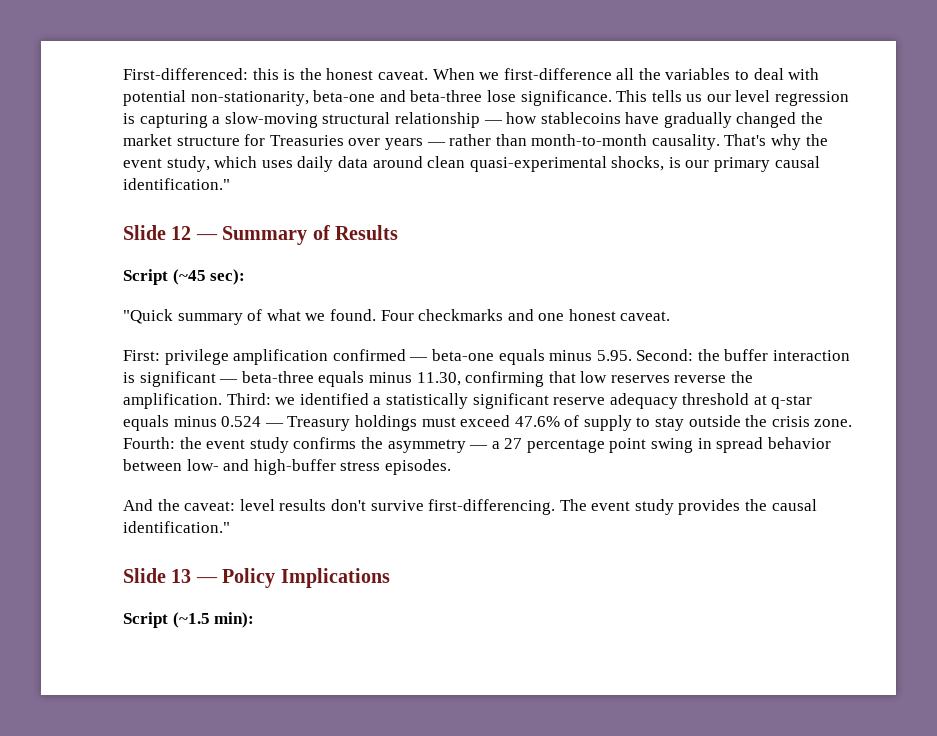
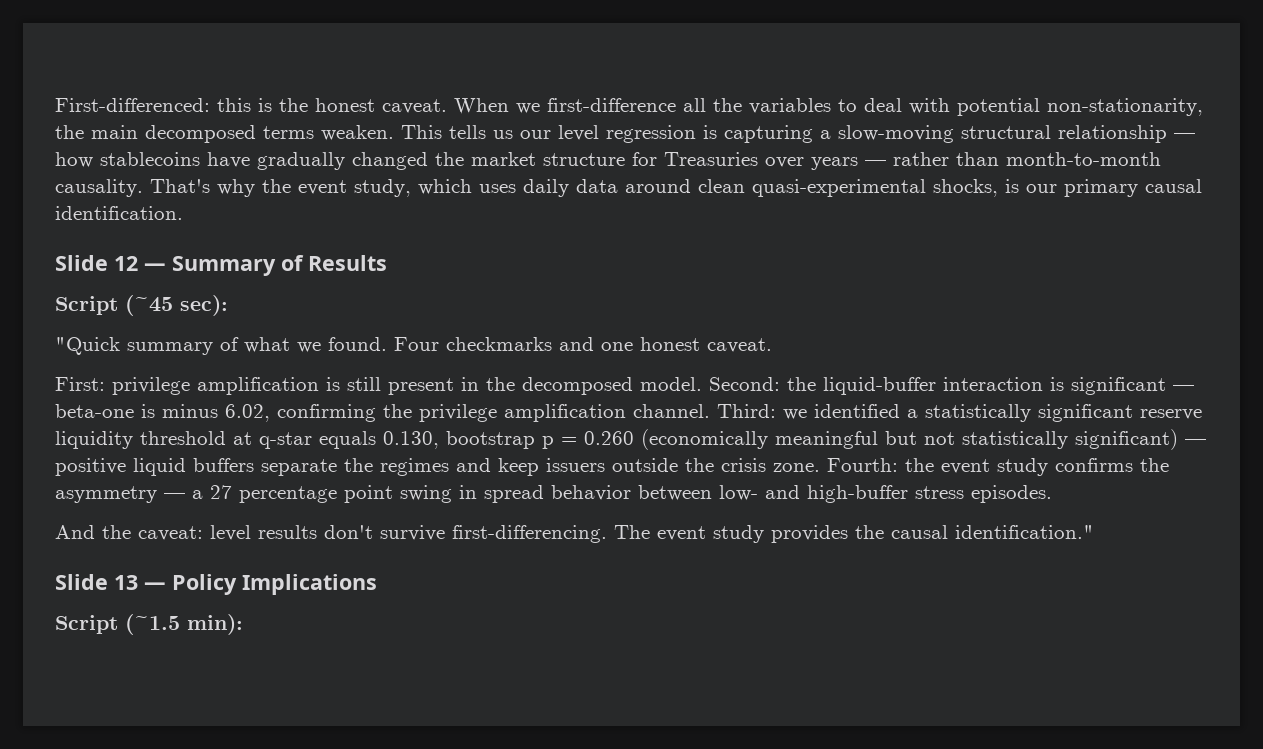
[313,90,612,106] beta-one and beta-three lose significance. -> [55,125,394,143] the main decomposed terms weaken.
[123,178,230,190] identification." -> [55,206,183,220] identification.
[332,349,632,365] confirmed — beta-one equals minus 5.95. -> [326,377,702,395] is still present in the decomposed model.
[724,349,769,361] buffer -> [823,377,936,395] liquid-buffer
[241,371,754,387] [123,393,222,409] beta-three equals minus 11.30, confirming that low reserves reverse the amplification. -> [55,404,710,422] beta-one is minus 6.02, confirming the privilege amplification channel.
[609,393,678,409] adequacy -> [55,431,133,449] liquidity
[173,415,685,431] minus 0.524 — Treasury holdings must exceed 47.6% of supply to stay -> [383,429,1206,450] [55,458,605,476] 0.130, bootstrap p = 0.260 (economically meaningful but not statistically significant) — positive liquid buffers separate the regimes and keep issuers

